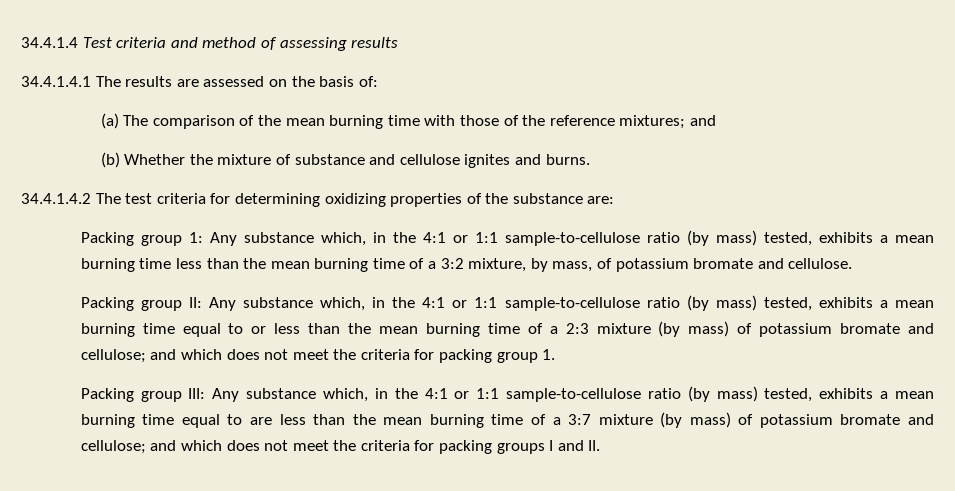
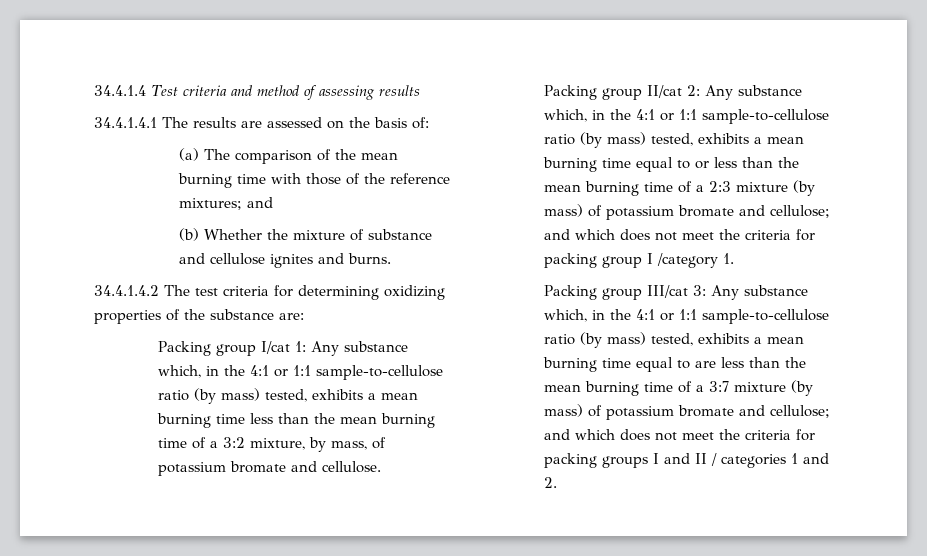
(182, 240) none -> [261,341,291,354] I/cat
[188,297,202,308] II: -> [647,85,701,98] II/cat 2:
(538, 357) none -> [647,253,719,268] I /category
[188,388,206,399] III: -> [647,285,707,298] III/cat 3:
[588,440,601,451] II. -> [695,453,830,468] [544,477,558,488] II / categories 1 and 2.

